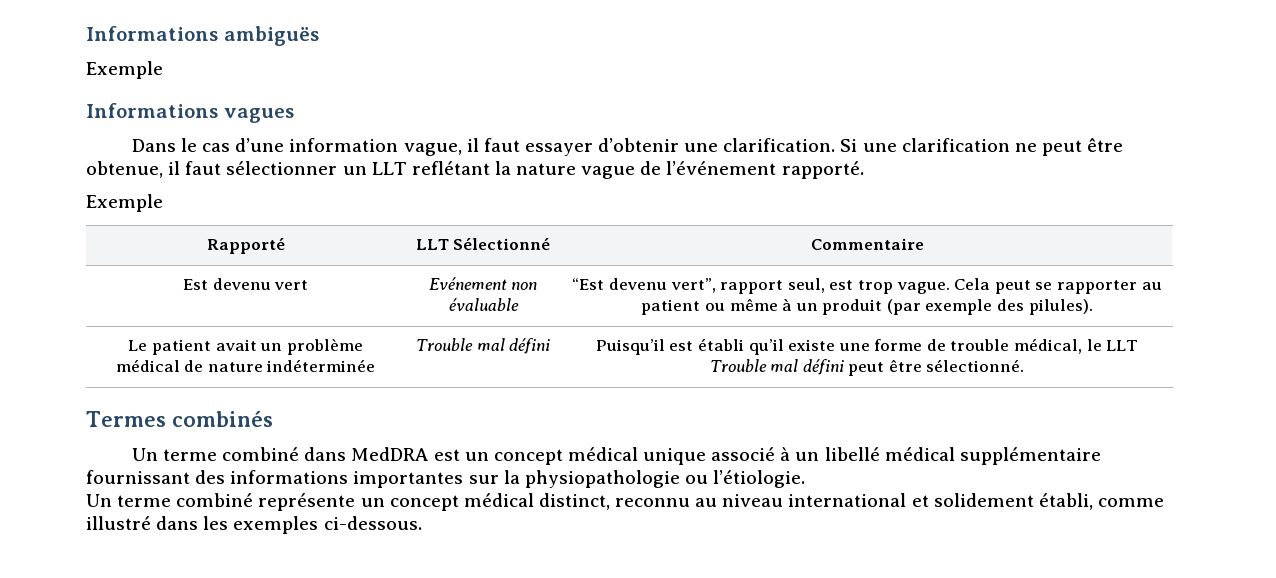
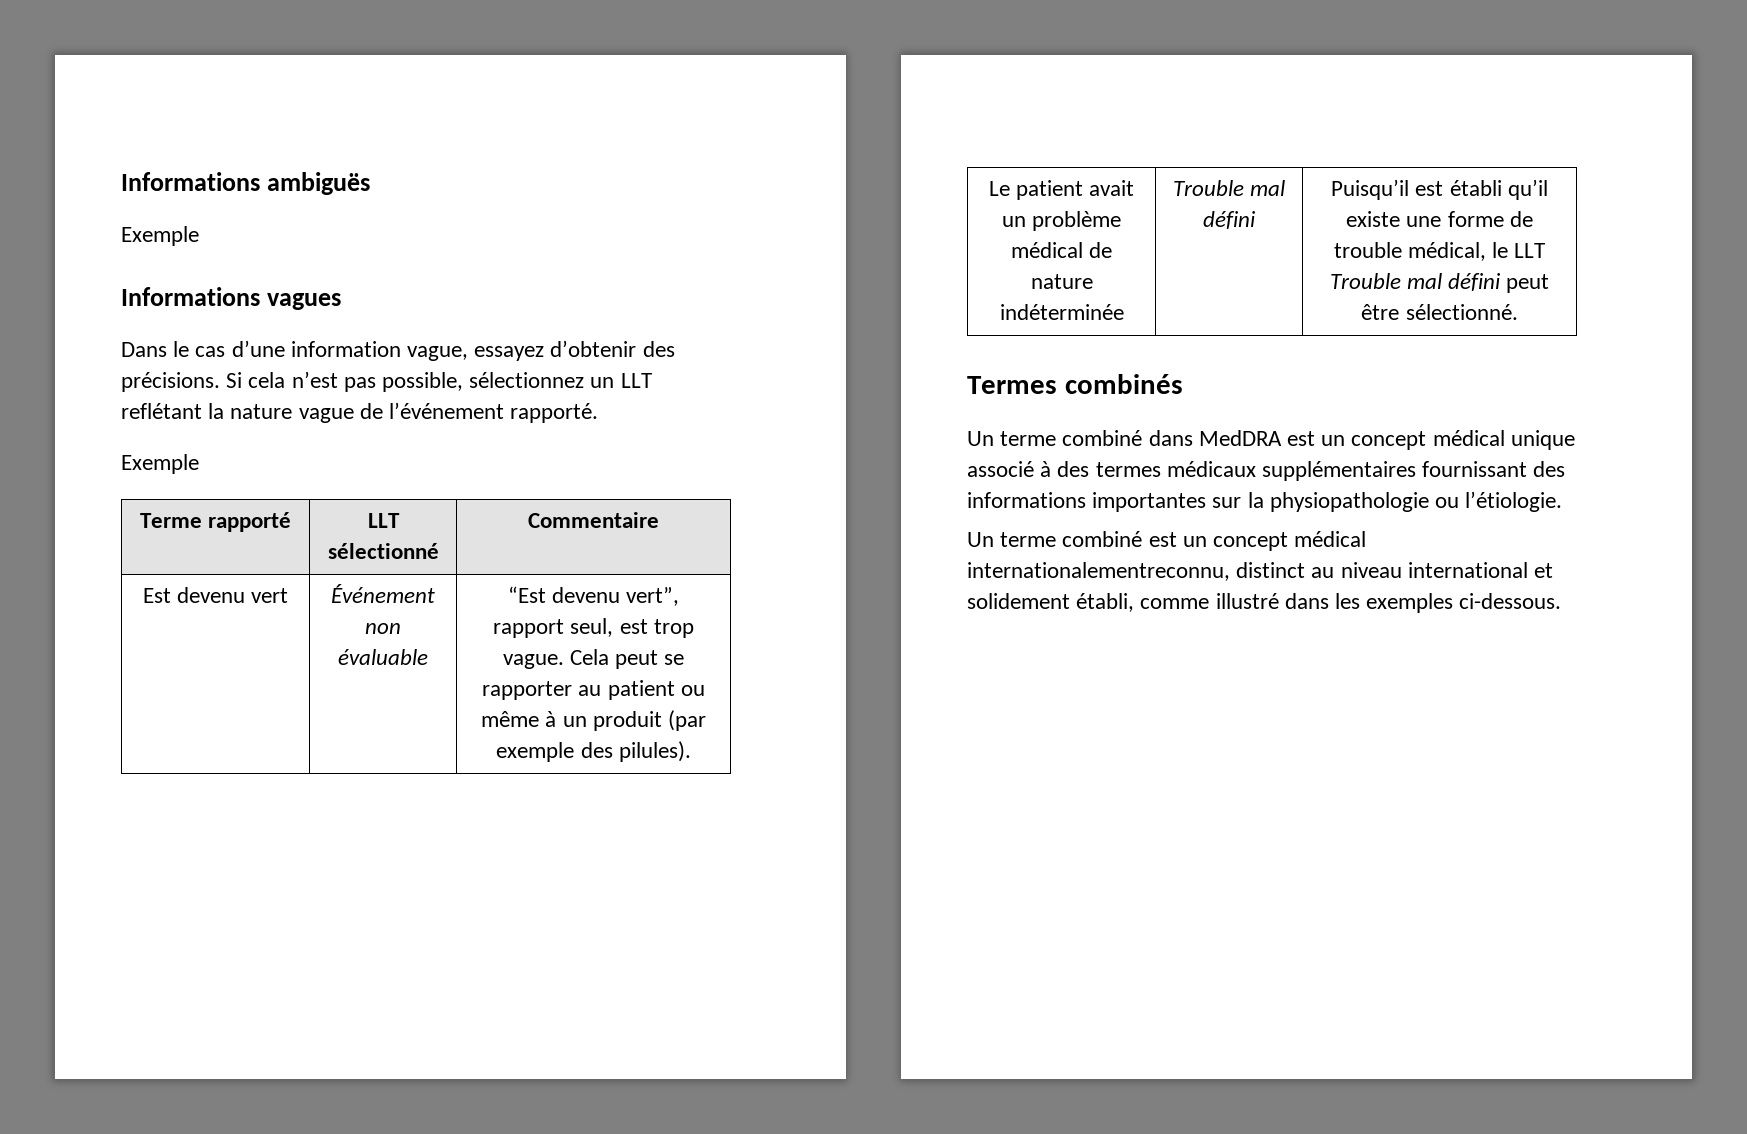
[466,138,1124,156] [86,161,338,178] il faut essayer d’obtenir une clarification. Si une clarification ne peut être obtenue, il faut sélectionner -> [474,340,675,361] [121,371,585,392] essayez d’obtenir des précisions. Si cela n’est pas possible, sélectionnez
[206,237,285,254] [415,237,551,250] Rapporté | LLT Sélectionné -> [139,512,292,532] [367,513,400,528] [327,543,439,559] Terme rapporté | LLT sélectionné
[428,277,507,290] Evénement -> [331,584,435,603] Événement
[795,447,1101,465] un libellé médical supplémentaire -> [1057,461,1417,481] des termes médicaux supplémentaires
[258,493,691,511] représente un concept médical distinct, reconnu -> [1148,531,1367,551] [967,562,1306,581] est un concept médical internationalementreconnu, distinct

